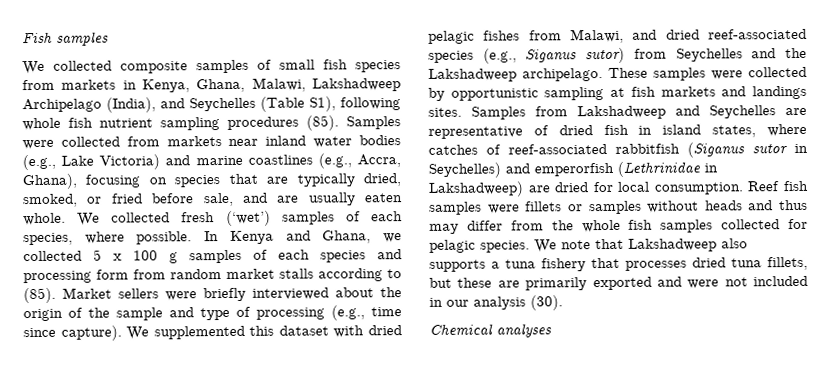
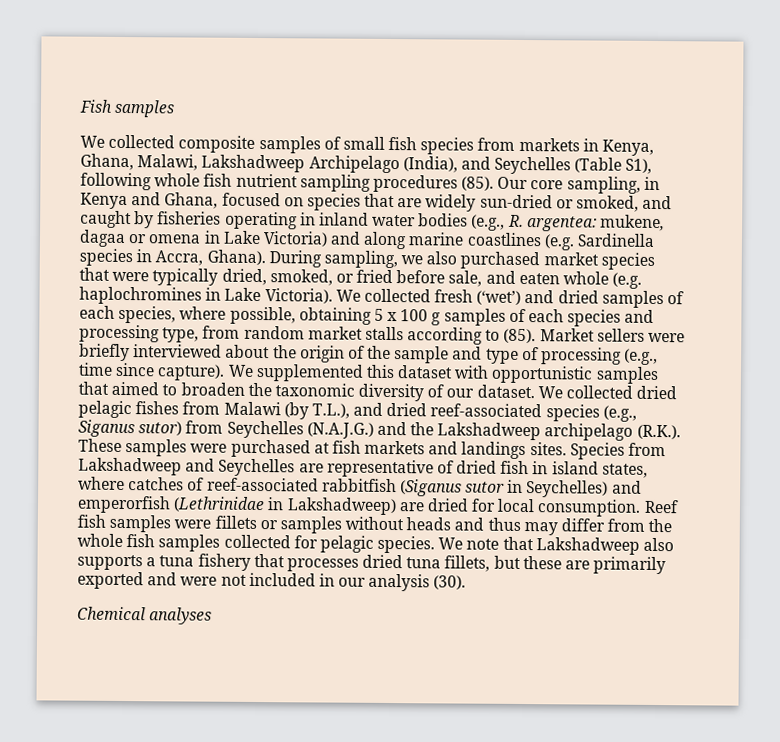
[346,116,401,130] [22,135,401,150] [22,154,56,171] Samples were collected from markets near inland water bodies (e.g., -> [497,176,660,194] [80,192,673,212] [80,210,666,232] [79,229,221,248] Our core sampling, in Kenya and Ghana, focused on species that are widely sun-dried or smoked, and caught by fisheries operating in inland water bodies (e.g., R. argentea: mukene, dagaa or omena in
(191, 160) none -> [363,231,408,250] along
[317,153,401,169] [22,173,289,190] (e.g., Accra, Ghana), focusing on species that are -> [543,233,656,251] [79,248,655,270] [79,267,150,282] (e.g. Sardinella species in Accra, Ghana). During sampling, we also purchased market species that were
[277,192,403,206] [23,212,66,226] are usually eaten whole. -> [518,271,643,289] [79,286,333,305] eaten whole (e.g. haplochromines in Lake Victoria).
(271, 218) none -> [524,290,599,304] and dried
[136,230,403,245] [23,250,82,262] possible. In Kenya and Ghana, we collected -> [229,306,372,325] possible, obtaining
[96,269,129,280] form -> [162,327,200,343] type,
(365, 331) none -> [491,365,659,385] [78,381,634,402] opportunistic samples that aimed to broaden the taxonomic diversity of our dataset. We collected
[570,28,624,44] Malawi, -> [223,401,350,420] Malawi (by T.L.),
(743, 55) none -> [306,422,374,439] (N.A.J.G.)
[522,68,603,82] archipelago. -> [544,423,681,441] archipelago (R.K.).
[748,66,807,78] [428,87,605,101] collected by opportunistic sampling -> [230,439,311,458] purchased
[471,106,526,120] Samples -> [569,442,625,460] Species

